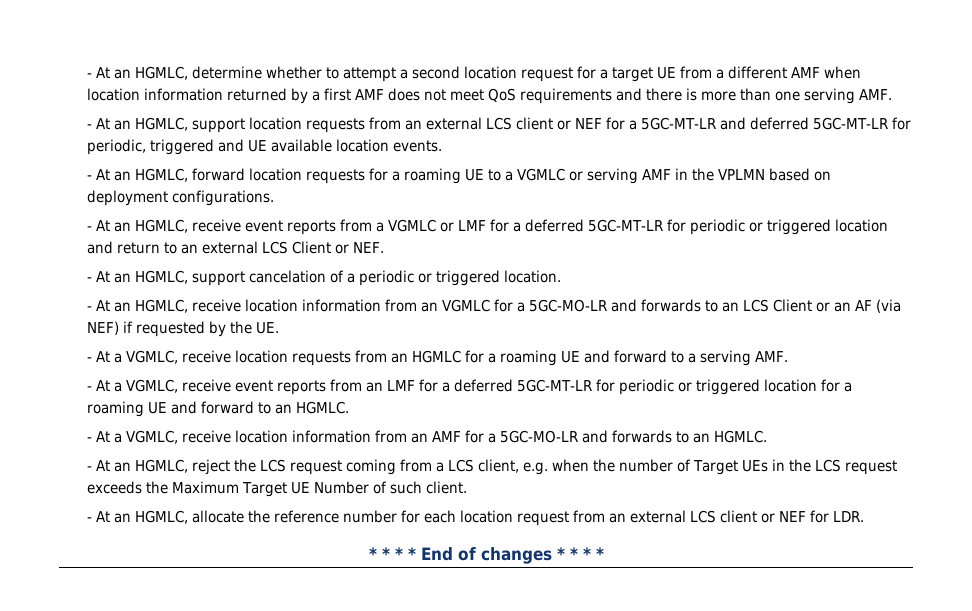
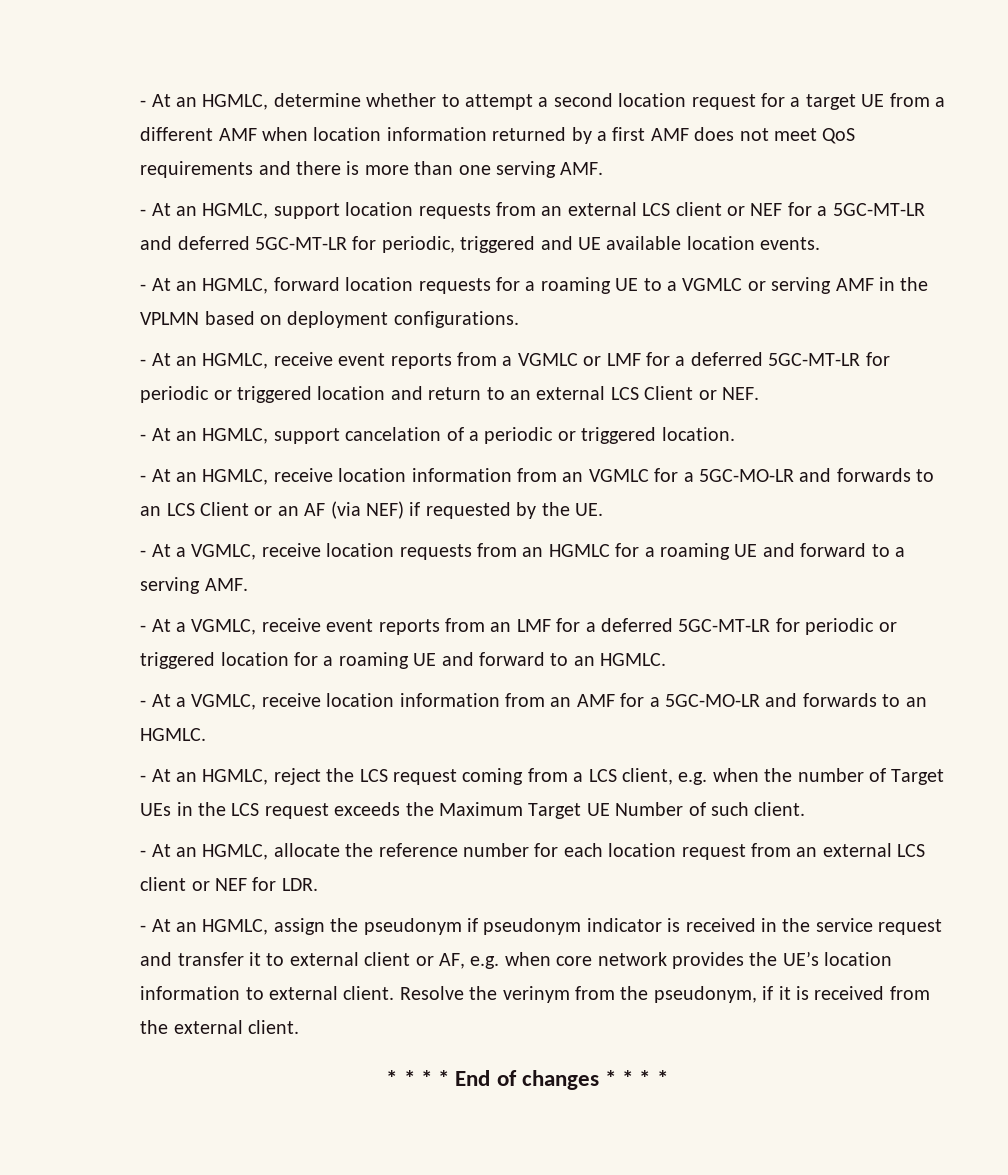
(865, 516) none -> [140,918,943,935] [140,951,893,969] [140,986,930,1003] [140,1020,299,1034] // - At an HGMLC, assign the pseudonym if pseudonym indicator is received in the service request and transfer it to external client or AF, e.g. when core network provides the UE’s location information to external client. Resolve the verinym from the pseudonym, if it is received from the external client.

